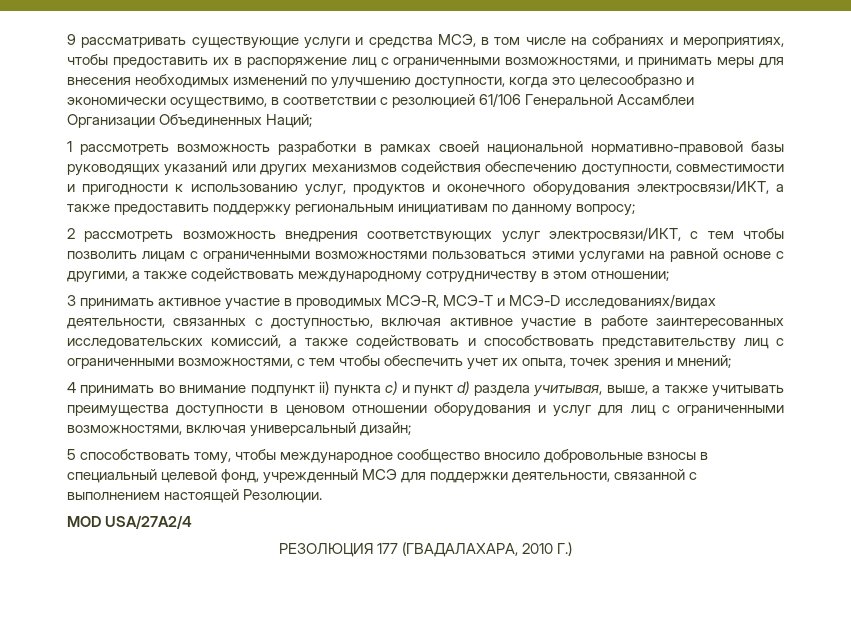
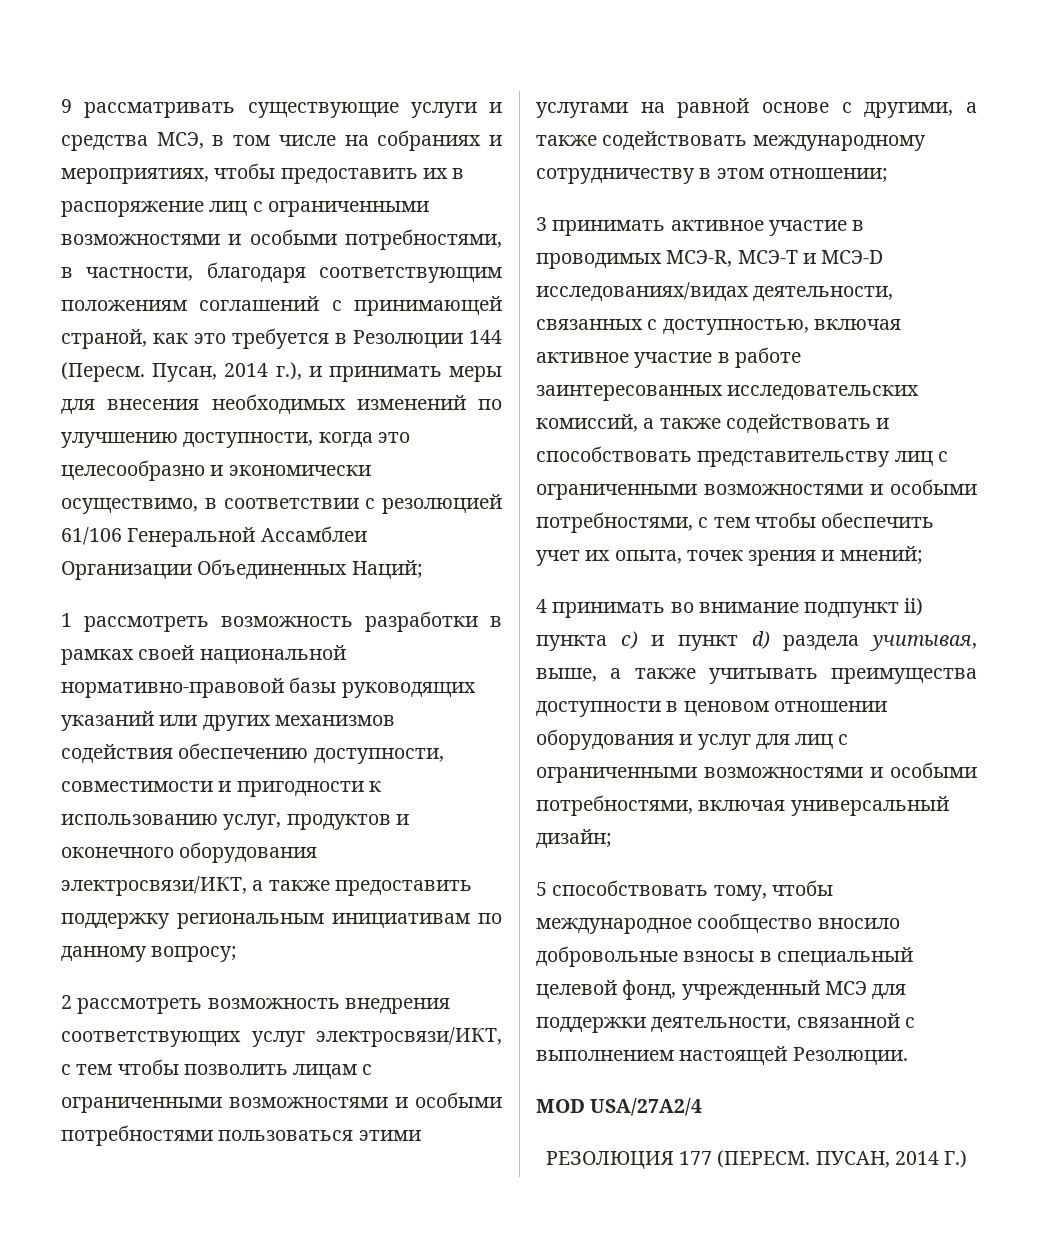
[505,57,621,67] возможностями, -> [61,229,503,250] [61,262,503,283] [61,296,503,316] [61,328,502,349] [61,362,302,382] возможностями и особыми потребностями, в частности, благодаря соответствующим положениям соглашений с принимающей страной, как это требуется в Резолюции 144 (Пересм. Пусан, 2014 г.),
(428, 255) none -> [395,1092,502,1108] [61,1125,213,1146] и особыми потребностями
[178,358,294,368] возможностями, -> [704,479,977,495] [536,512,693,533] возможностями и особыми потребностями,
[67,425,182,435] возможностями, -> [704,762,977,778] [536,795,693,816] возможностями и особыми потребностями,
[402,542,554,557] (ГВАДАЛАХАРА, 2010 -> [717,1150,939,1168] (ПЕРЕСМ. ПУСАН, 2014

